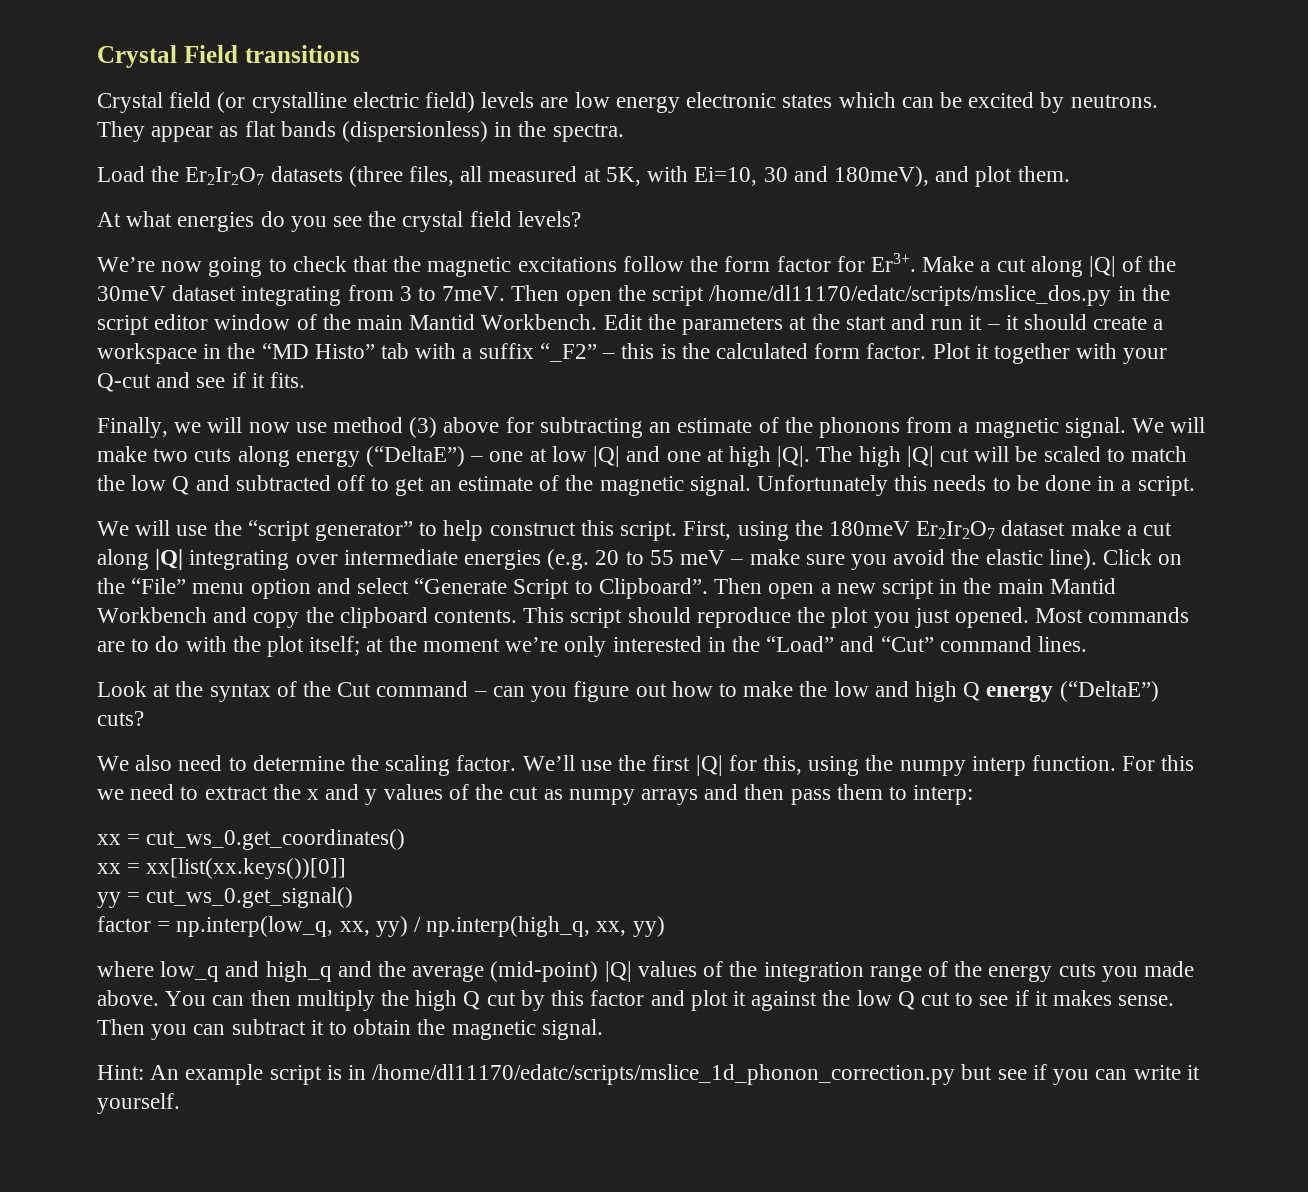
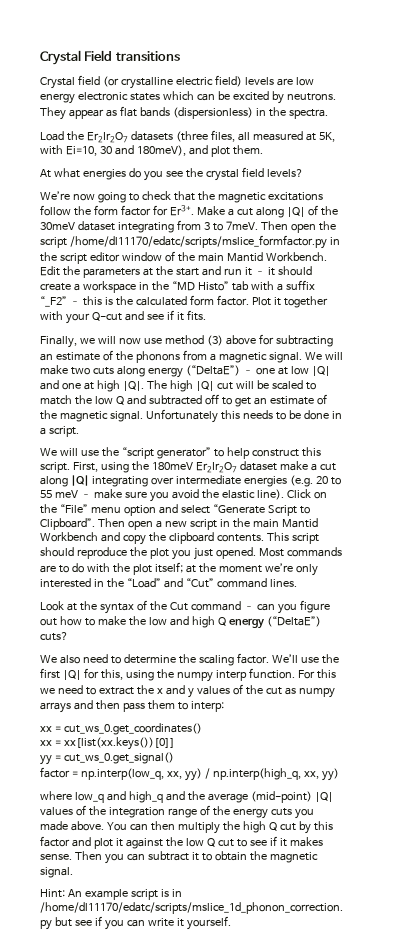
[709,285,1112,306] /home/dl11170/edatc/scripts/mslice_dos.py -> [69,235,327,249] /home/dl11170/edatc/scripts/mslice_formfactor.py

